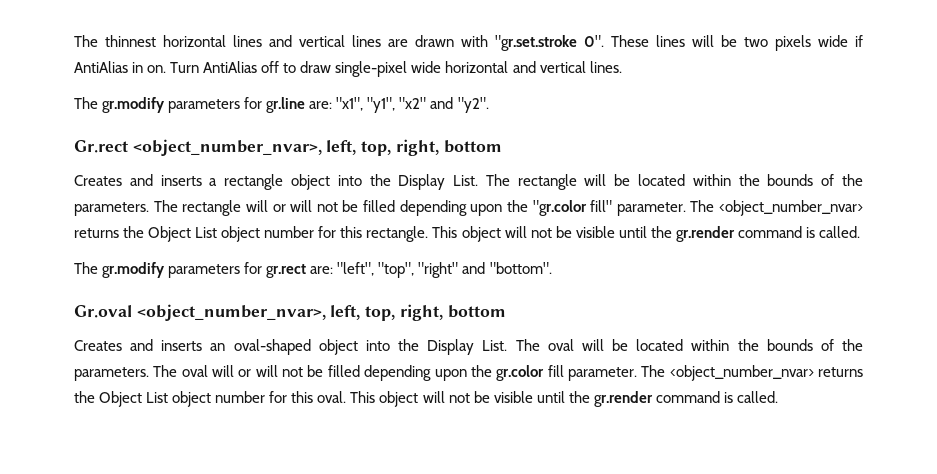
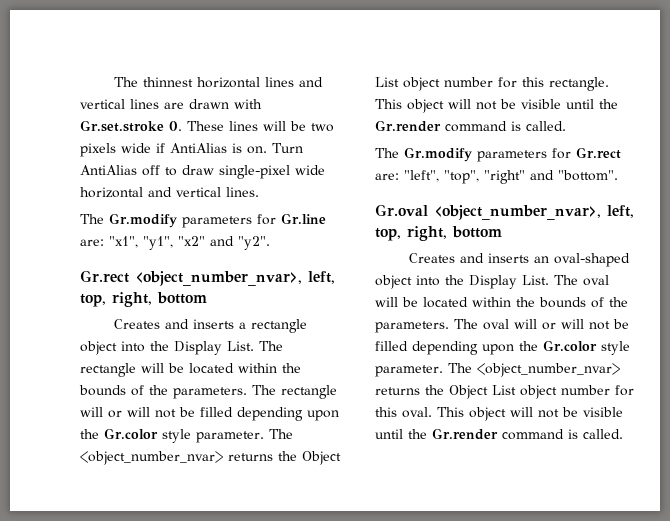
[495,35,604,51] "gr.set.stroke 0". -> [80,120,182,132] Gr.set.stroke 0.
[132,62,144,73] in -> [232,143,242,153] is
[102,97,306,113] gr.modify parameters for gr.line -> [109,213,326,228] Gr.modify parameters for Gr.line
[532,200,613,216] "gr.color fill" -> [104,428,191,443] Gr.color style
[675,226,735,242] gr.render -> [375,120,441,132] Gr.render
[102,262,307,278] gr.modify parameters for gr.rect -> [404,147,621,162] Gr.modify parameters for Gr.rect
[496,365,564,381] gr.color fill -> [543,340,630,355] Gr.color style
[593,391,653,407] gr.render -> [432,428,498,440] Gr.render

